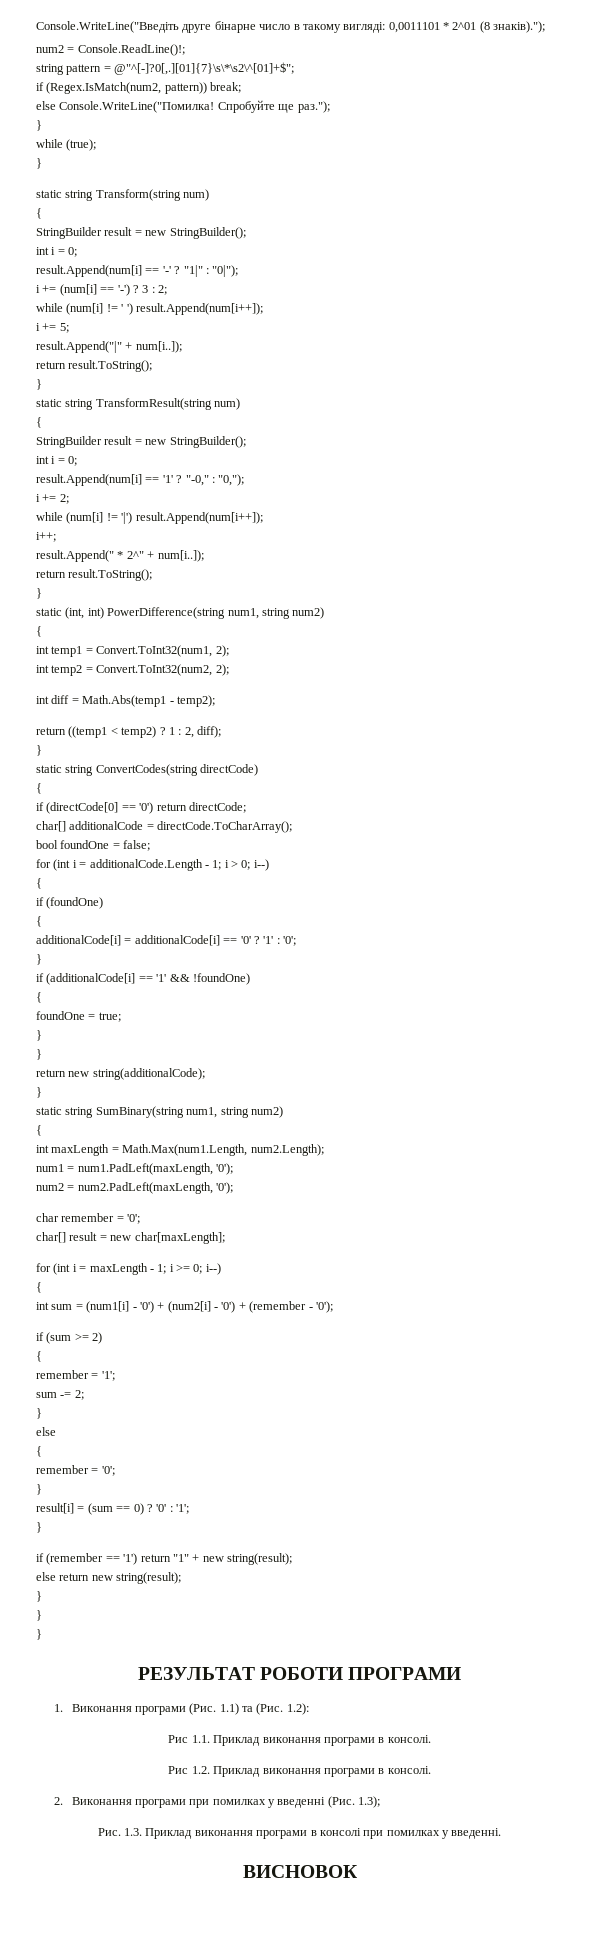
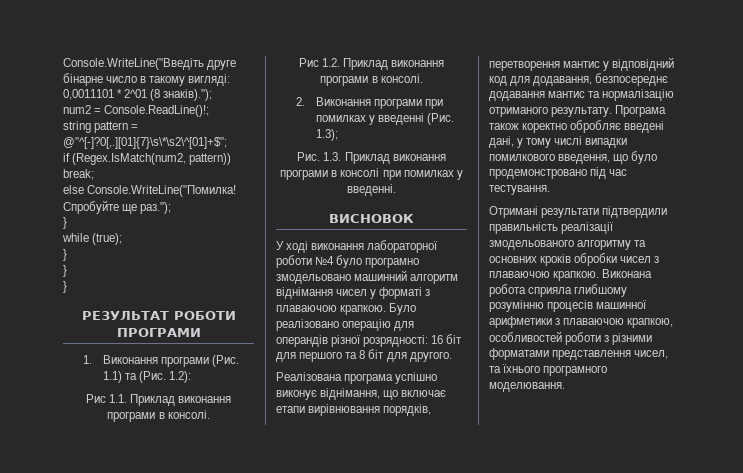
[36,189,210,201] [36,208,42,219] [36,227,246,239] [36,247,78,257] [36,265,239,277] [36,284,167,296] [36,303,263,315] [36,323,69,333] [36,341,182,353] [36,360,153,372] [36,379,42,390] [36,398,241,410] [36,417,42,428] [36,436,246,448] [36,456,78,466] [36,474,245,486] [36,494,69,504] [36,512,263,524] [36,532,56,542] [36,550,204,562] [36,569,153,581] [36,588,42,599] [36,607,325,619] [36,626,42,637] [36,645,229,657] [36,664,229,676] [36,695,215,707] [36,726,221,738] [36,745,42,756] [36,764,259,776] [36,783,42,794] [36,802,246,814] [36,821,293,833] [36,840,151,851] [36,859,269,871] [36,878,42,889] [36,897,104,909] [36,916,42,927] [36,935,296,946] [36,954,42,965] [36,973,250,985] [36,992,42,1003] [36,1011,121,1022] [36,1030,42,1041] [36,1049,42,1060] [36,1068,205,1080] [36,1087,42,1098] [36,1106,283,1118] [36,1125,42,1136] [36,1144,324,1156] [36,1163,234,1175] [36,1182,234,1194] [36,1213,141,1224] [36,1232,225,1244] [36,1263,221,1275] [36,1282,42,1293] [36,1301,333,1313] [36,1332,103,1344] [36,1351,42,1362] [36,1370,115,1381] [36,1390,84,1400] [36,1408,42,1419] [36,1427,56,1436] [36,1446,42,1457] [36,1465,115,1476] [36,1484,42,1495] [36,1503,189,1515] [36,1522,42,1533] [36,1553,292,1565] [36,1572,182,1584] [36,1591,42,1602] // static string Transform(string num) // { // StringBuilder result = new StringBuilder(); // int i = 0; // result.Append(num[i] == '-' ? "1|" : "0|"); // i += (num[i] == '-') ? 3 : 2; // while (num[i] != ' ') result.Append(num[i++]); // i += 5; // result.Append("|" + num[i..]); // return result.ToString(); // } // static string TransformResult(string num) // { // StringBuilder result = new StringBuilder(); // int i = 0; // result.Append(num[i] == '1' ? "-0," : "0,"); // i += 2; // while (num[i] != '|') result.Append(num[i++]); // i++; // result.Append(" * 2^" + num[i..]); // return result.ToString(); // } // static (int, int) PowerDifference(string num1, string num2) // { // int temp1 = Convert.ToInt32(num1, 2); // int temp2 = Convert.ToInt32(num2, 2); // int diff = Math.Abs(temp1 - temp2); // return ((temp1 < temp2) ? 1 : 2, diff); // } // static string ConvertCodes(string directCode) // { // if (directCode[0] == '0') return directCode; // char[] additionalCode = directCode.ToCharArray(); // bool foundOne = false; // for (int i = additionalCode.Length - 1; i > 0; i--) // { // if (foundOne) // { // additionalCode[i] = additionalCode[i] == '0' ? '1' : '0'; // } // if (additionalCode[i] == '1' && !foundOne) // { // foundOne = true; // } // } // return new string(additionalCode); // } // static string SumBinary(string num1, string num2) // { // int maxLength = Math.Max(num1.Length, num2.Length); // num1 = num1.PadLeft(maxLength, '0'); // num2 = num2.PadLeft(maxLength, '0'); // char remember = '0'; // char[] result = new char[maxLength]; // for (int i = maxLength - 1; i >= 0; i--) // { // int sum = (num1[i] - '0') + (num2[i] - '0') + (remember - '0'); // if (sum >= 2) // { // remember = '1'; // sum -= 2; // } // else // { // remember = '0'; // } // result[i] = (sum == 0) ? '0' : '1'; // } // if (remember == '1') return "1" + new string(result); // else return new string(result); // } -> (67, 255) none
(357, 1871) none -> [276,240,439,253] [276,255,420,268] [276,270,459,284] [276,287,431,299] [276,303,417,315] [276,319,415,331] [276,334,463,347] [276,349,452,362] [276,372,438,384] [276,388,447,400] [276,404,432,416] [489,57,675,71] [489,73,669,86] [489,89,675,101] [489,105,667,117] [489,120,665,133] [489,136,628,148] [489,151,658,164] [489,167,628,179] [489,185,550,195] [489,206,668,218] [489,222,615,234] [489,240,647,250] [489,253,660,266] [489,269,653,281] [489,284,628,297] [489,300,648,312] [489,316,674,328] [489,331,653,345] [489,348,669,360] [489,364,608,376] [489,382,565,392] // У ході виконання лабораторної роботи №4 було програмно змодельовано машинний алгоритм віднімання чисел у форматі з плаваючою крапкою. Було реалізовано операцію для операндів різної розрядності: 16 біт для першого та 8 біт для другого. // Реалізована програма успішно виконує віднімання, що включає етапи вирівнювання порядків, перетворення мантис у відповідний код для додавання, безпосереднє додавання мантис та нормалізацію отриманого результату. Програма також коректно обробляє введені дані, у тому числі випадки помилкового введення, що було продемонстровано під час тестування. // Отримані результати підтвердили правильність реалізації змодельованого алгоритму та основних кроків обробки чисел з плаваючою крапкою. Виконана робота сприяла глибшому розумінню процесів машинної арифметики з плаваючою крапкою, особливостей роботи з різними форматами представлення чисел, та їхнього програмного моделювання.

